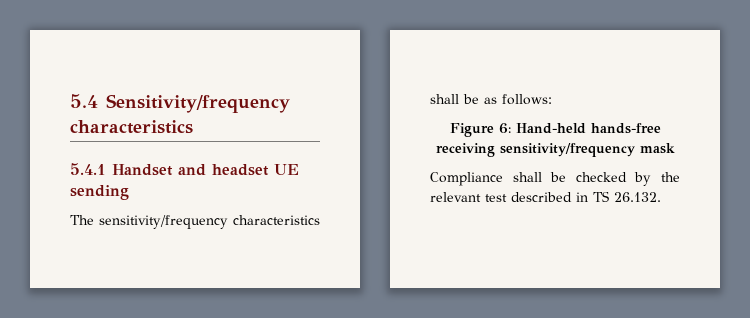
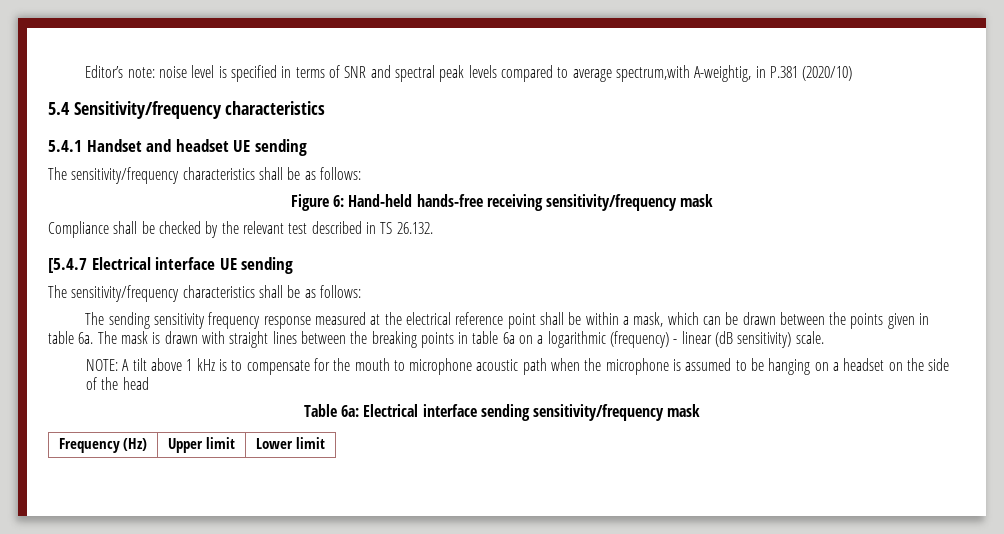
(70, 101) none -> [85,65,853,82] Editor’s note: noise level is specified in terms of SNR and spectral peak levels compared to average spectrum,with A-weightig, in P.381 (2020/10) //
(661, 197) none -> [48,257,294,274] [48,285,361,302] [85,312,930,329] [48,331,824,348] [86,358,950,375] [86,377,149,390] [303,404,701,421] [58,438,148,453] [168,437,235,453] [256,437,325,449] // [5.4.7 Electrical interface UE sending // The sensitivity/frequency characteristics shall be as follows: // The sending sensitivity frequency response measured at the electrical reference point shall be within a mask, which can be drawn between the points given in table 6a. The mask is drawn with straight lines between the breaking points in table 6a on a logarithmic (frequency) - linear (dB sensitivity) scale. // NOTE: A tilt above 1 kHz is to compensate for the mouth to microphone acoustic path when the microphone is assumed to be hanging on a headset on the side of the head // Table 6a: Electrical interface sending sensitivity/frequency mask // Frequency (Hz) | Upper limit | Lower limit

